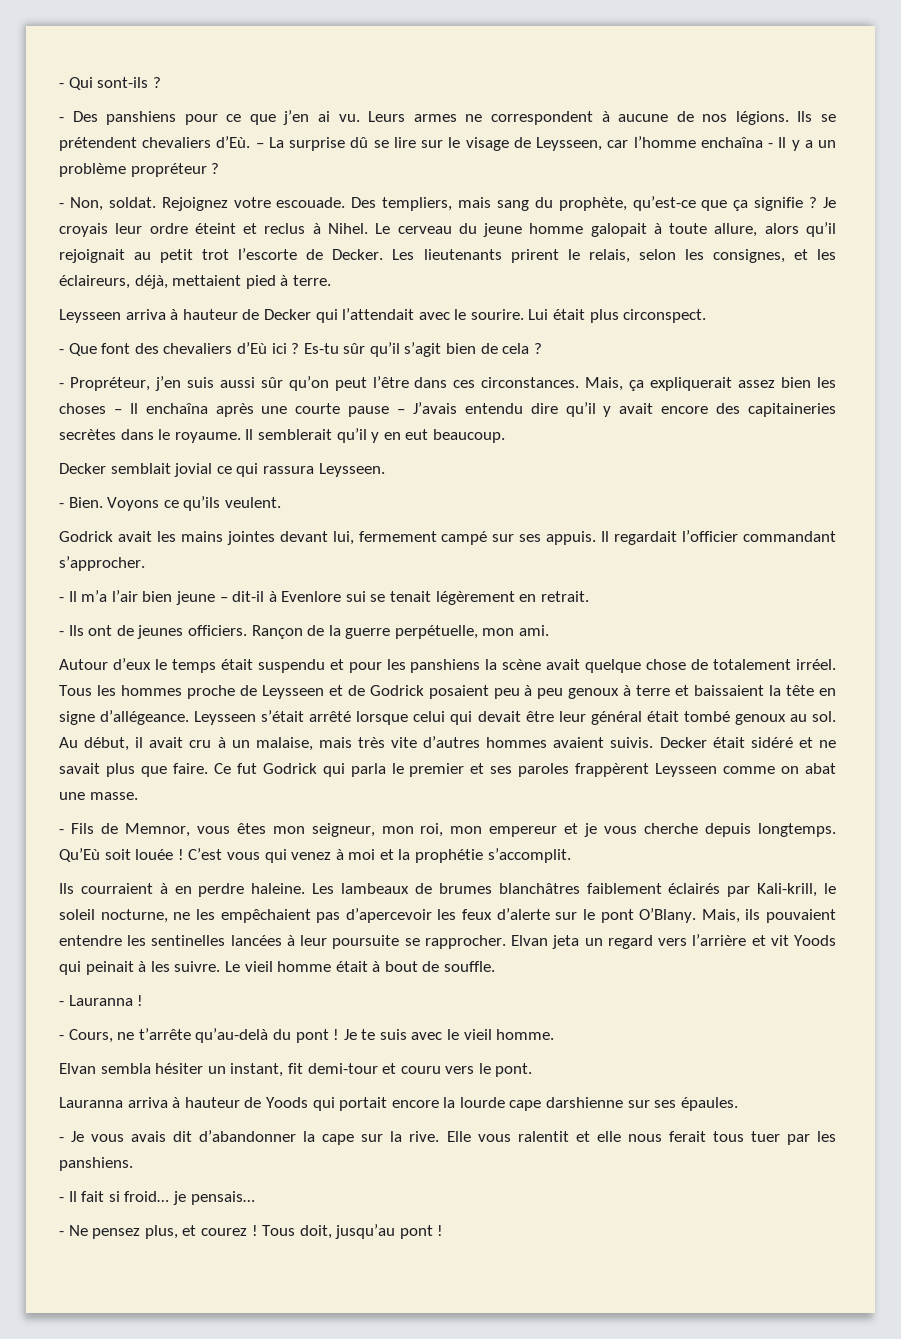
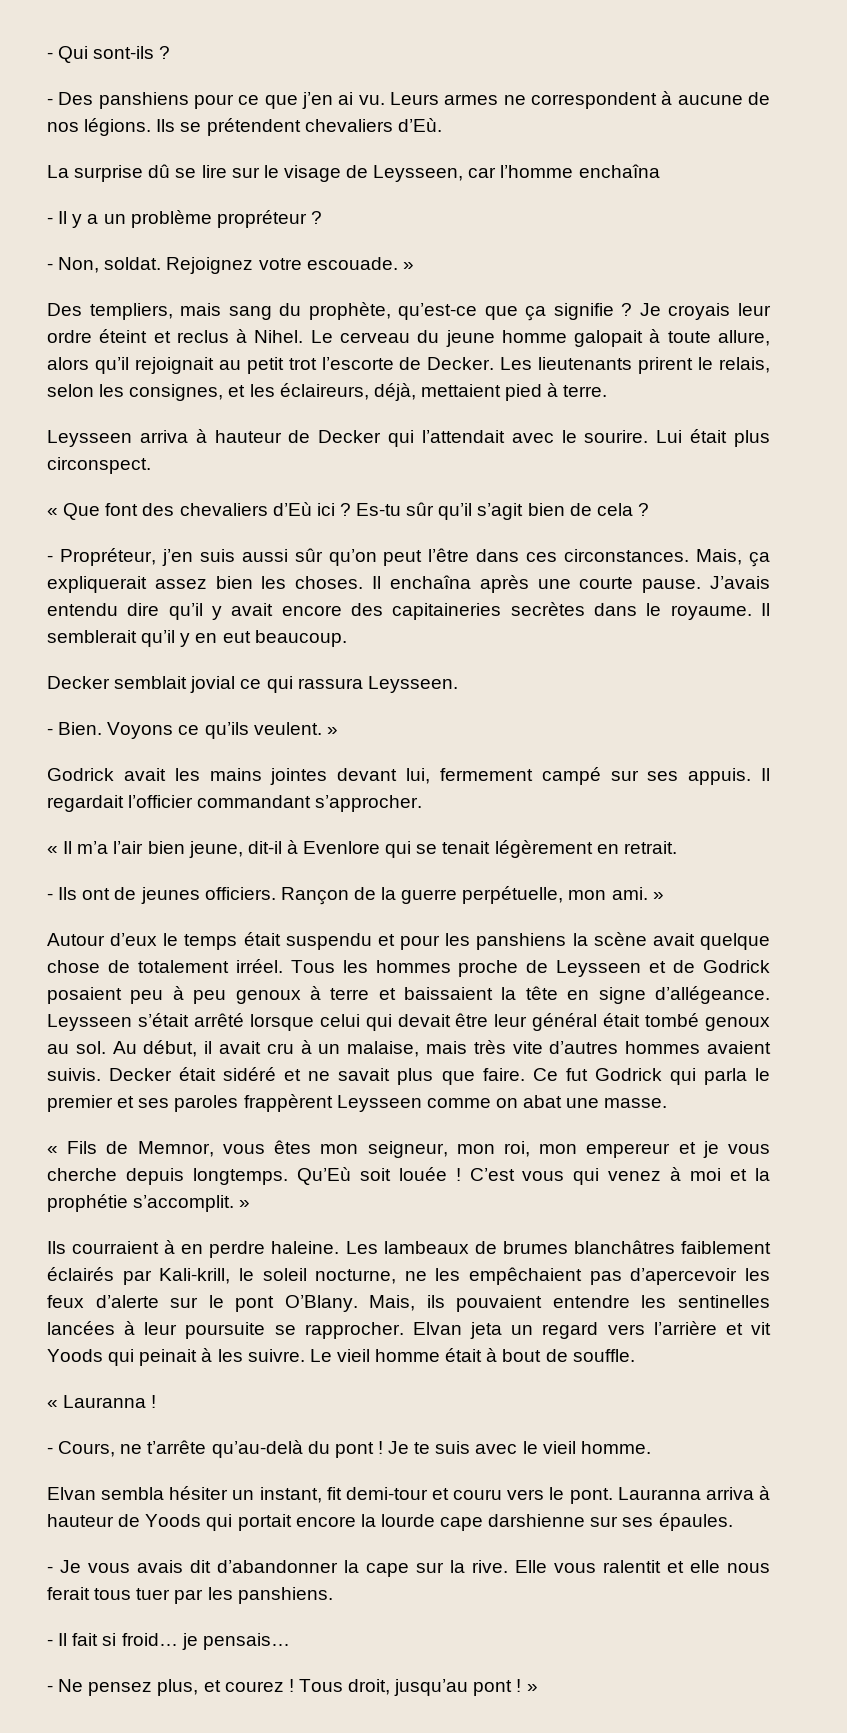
[255,143,264,148] – -> (442, 125) //
(763, 142) none -> (660, 171) //
(346, 202) none -> [402,262,414,270] » //
[59,349,64,354] - -> [47,508,58,516] «
[59,403,122,414] choses – -> [295,576,364,589] choses.
[348,406,406,417] pause – -> [642,579,702,593] pause.
(281, 502) none -> [326,727,338,735] »
[59,597,64,602] - -> [47,846,58,854] «
[175,591,228,605] jeune – -> [188,841,243,858] jeune,
[345,591,366,602] sui -> [385,841,412,858] qui
(550, 630) none -> [652,892,664,900] »
[59,829,64,834] - -> [47,1146,58,1154] «
(571, 855) none -> [239,1200,251,1208] »
[59,1001,64,1006] - -> [47,1400,58,1408] «
(533, 1070) // -> (613, 1496) none
[299,1225,332,1239] doit, -> [348,1679,391,1695] droit,
(444, 1230) none -> [526,1684,538,1692] »

